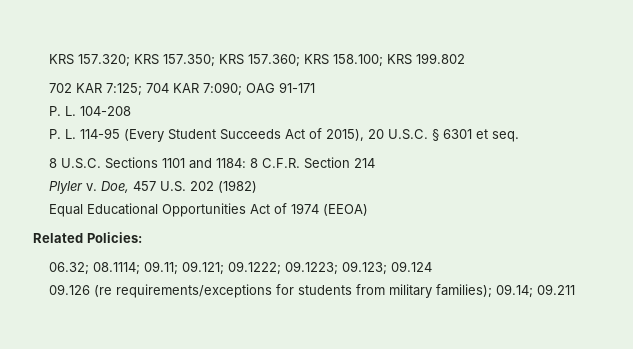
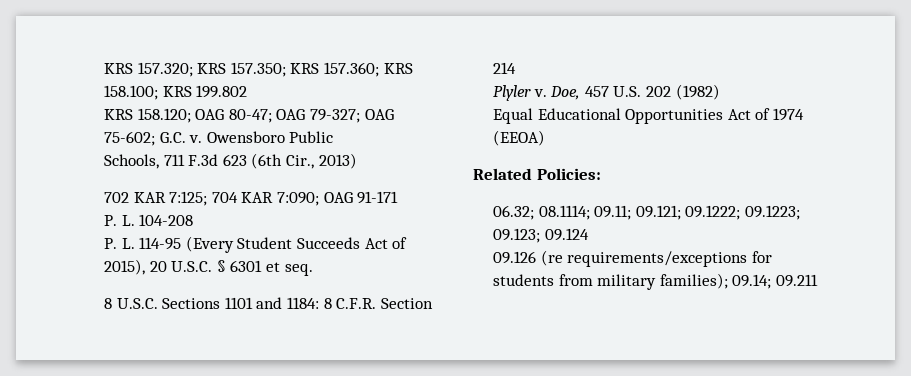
(465, 58) none -> [104,108,394,123] [104,131,334,146] [104,153,357,169] // KRS 158.120; OAG 80-47; OAG 79-327; OAG 75-602; G.C. v. Owensboro Public // Schools, 711 F.3d 623 (6th Cir., 2013)

